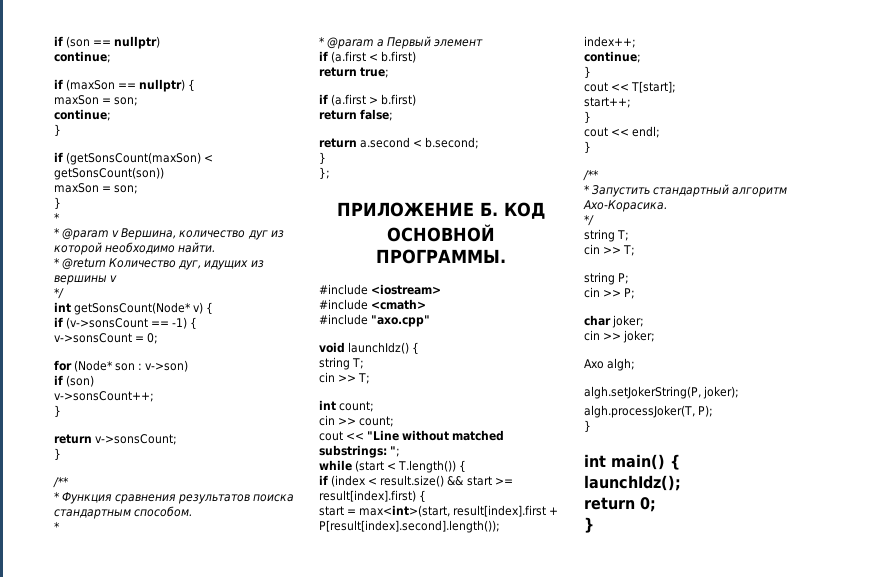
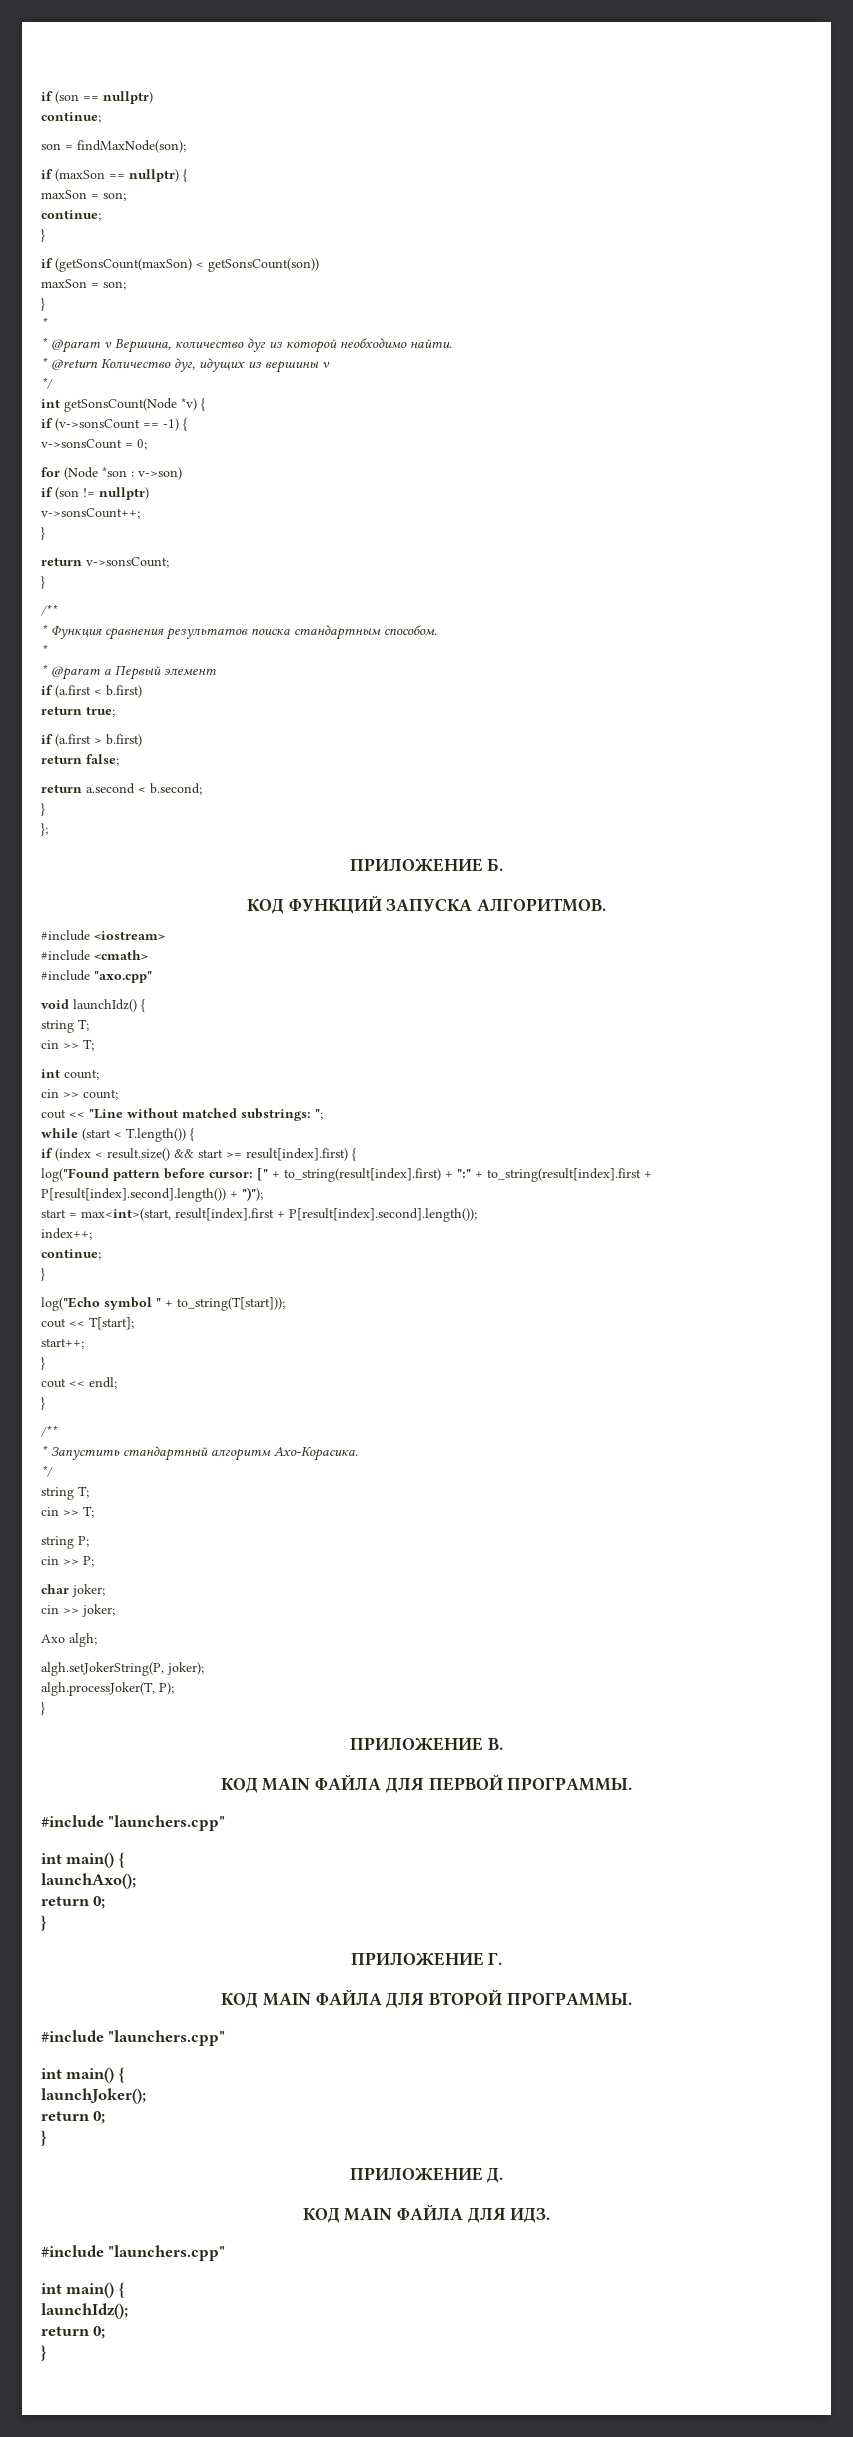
(111, 57) none -> [41,140,186,153] // son = findMaxNode(son);
[74,302,204,315] getSonsCount(Node* v) -> [64,398,197,412] getSonsCount(Node *v)
[74,360,136,372] (Node* son -> [64,467,127,480] (Node *son
[66,375,95,387] (son) -> [55,487,149,500] (son != nullptr)
[503,202,545,219] [386,224,495,242] [375,249,506,264] КОД ОСНОВНОЙ ПРОГРАММЫ. -> [246,895,607,914] // КОД ФУНКЦИЙ ЗАПУСКА АЛГОРИТМОВ.
(427, 496) none -> [41,1168,652,1182] [41,1187,263,1202] // log("Found pattern before cursor: [" + to_string(result[index].first) + ":" + to_string(result[index].first + P[result[index].second].length()) + ")");
(591, 72) none -> [41,1297,285,1311] // log("Echo symbol " + to_string(T[start]));
(591, 426) none -> [350,1737,503,1751] [220,1774,633,1793] [41,1815,226,1831] [41,1852,124,1868] [41,1873,136,1889] [41,1896,106,1909] [41,1915,46,1931] [350,1952,503,1966] [221,1989,632,2008] [41,2030,226,2046] [41,2067,124,2083] [41,2088,146,2104] [41,2111,106,2124] [41,2130,46,2146] [349,2167,504,2183] [302,2204,551,2223] [41,2245,226,2261] // ПРИЛОЖЕНИЕ В. // КОД MAIN ФАЙЛА ДЛЯ ПЕРВОЙ ПРОГРАММЫ. // #include "launchers.cpp" // int main() { // launchAxo(); // return 0; // } // ПРИЛОЖЕНИЕ Г. // КОД MAIN ФАЙЛА ДЛЯ ВТОРОЙ ПРОГРАММЫ. // #include "launchers.cpp" // int main() { // launchJoker(); // return 0; // } // ПРИЛОЖЕНИЕ Д. // КОД MAIN ФАЙЛА ДЛЯ ИДЗ. // #include "launchers.cpp"

